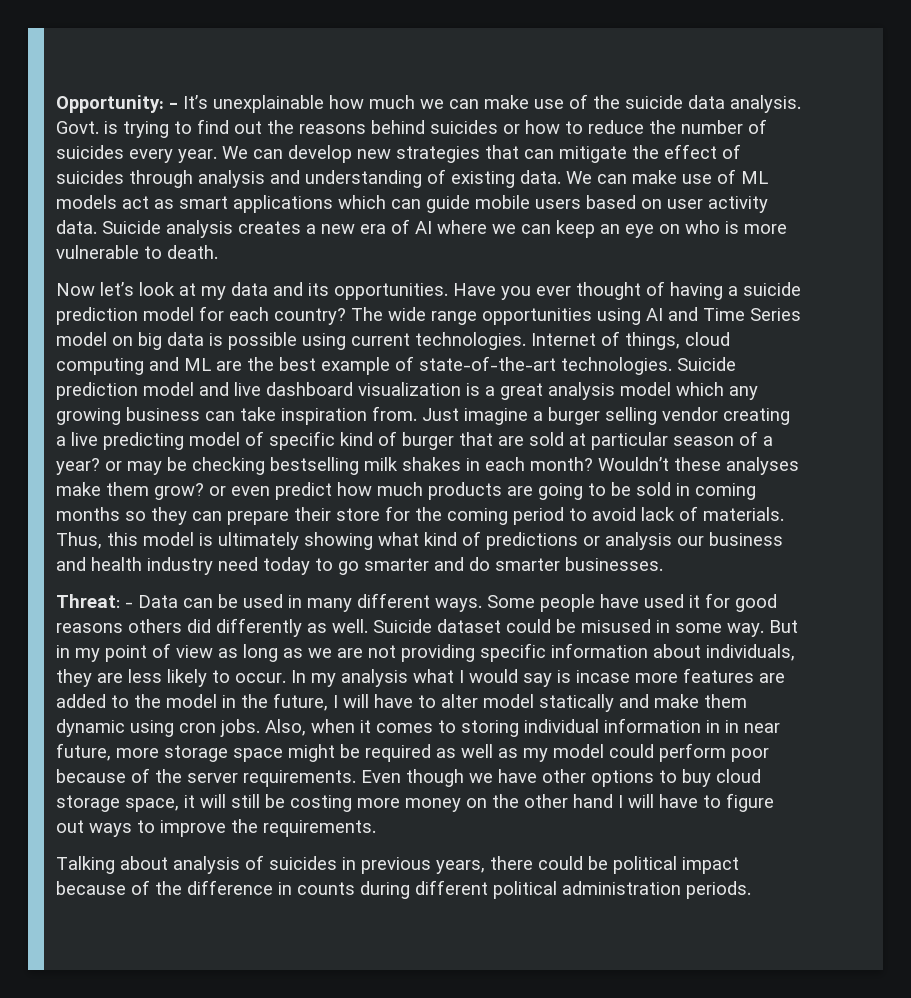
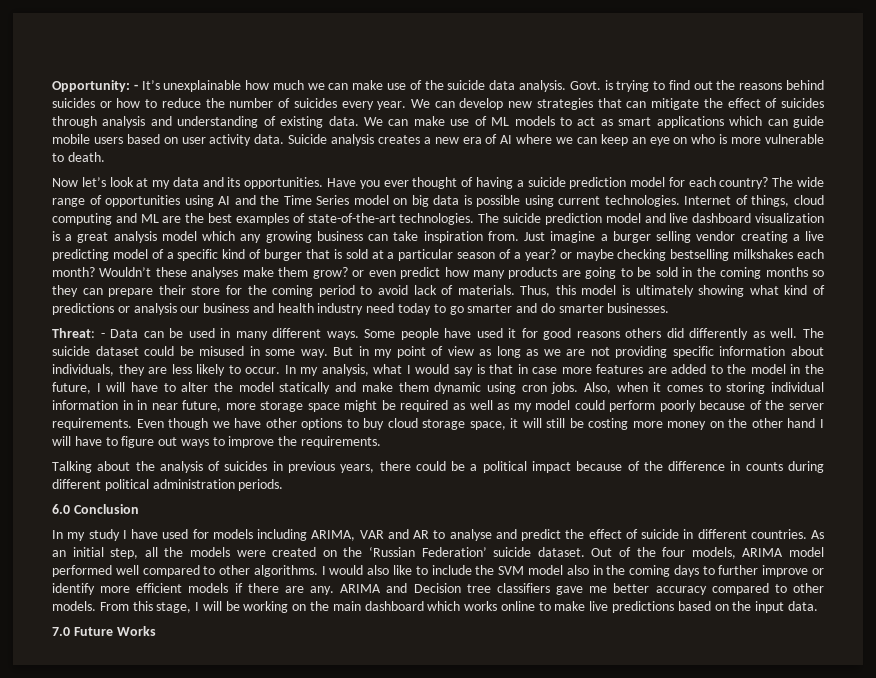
(117, 202) none -> [560,117,573,126] to
(477, 318) none -> [89,195,102,205] of
(698, 314) none -> [260,195,280,205] the
[321,357,390,375] example -> [235,213,289,225] examples
[677,357,736,371] Suicide -> [478,213,542,223] The suicide
(264, 438) none -> [166,252,174,259] a
[498,436,524,446] are -> [333,249,342,259] is
(586, 439) none -> [387,252,395,259] a
[127,457,480,475] may be checking bestselling milk shakes in -> [575,249,794,261] maybe checking bestselling milkshakes
[377,482,423,496] much -> [472,270,505,279] many
(690, 489) none -> [696,267,716,277] the
[373,619,432,633] Suicide -> [802,328,824,338] [52,346,90,356] The suicide
[341,669,408,687] analysis -> [321,364,369,376] analysis,
[576,670,630,683] incase -> [489,364,558,374] that in case
(478, 701) none -> [214,382,234,392] the
[731,748,769,762] poor -> [659,400,696,412] poorly
(168, 863) none -> [135,461,155,471] the
(608, 863) none -> [470,464,478,471] a
(751, 890) none -> [52,504,139,514] [52,529,824,541] [52,546,825,559] [52,565,824,577] [52,583,824,595] [52,601,818,613] [52,626,156,636] // 6.0 Conclusion // In my study I have used for models including ARIMA, VAR and AR to analyse and predict the effect of suicide in different countries. As an initial step, all the models were created on the ‘Russian Federation’ suicide dataset. Out of the four models, ARIMA model performed well compared to other algorithms. I would also like to include the SVM model also in the coming days to further improve or identify more efficient models if there are any. ARIMA and Decision tree classifiers gave me better accuracy compared to other models. From this stage, I will be working on the main dashboard which works online to make live predictions based on the input data. // 7.0 Future Works

